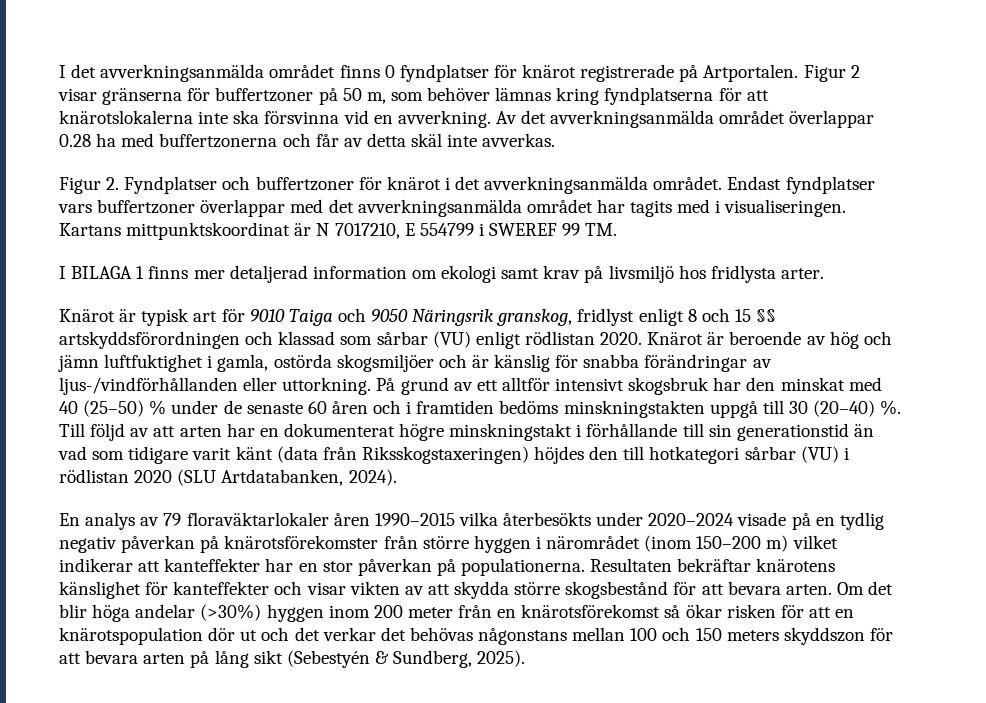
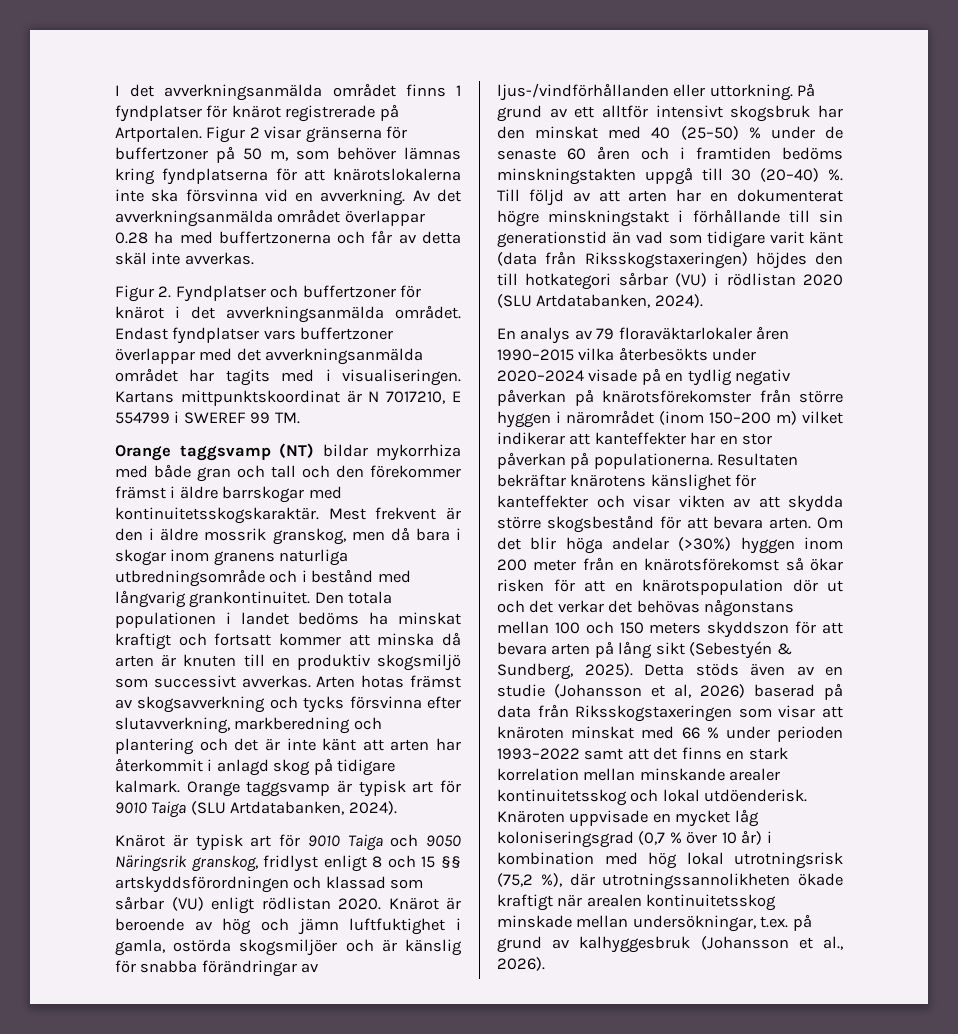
[384,65,395,78] 0 -> [455,85,461,96] 1
[59,265,824,283] I BILAGA 1 finns mer detaljerad information om ekologi samt krav på livsmiljö hos fridlysta arter. -> [115,443,461,461] [115,464,461,482] [115,486,342,503] [115,507,461,524] [115,527,461,545] [115,549,349,566] [115,569,411,587] [115,590,393,608] [115,612,462,628] [115,632,461,650] [115,654,461,671] [115,675,462,688] [115,696,461,713] [115,717,382,734] [115,738,461,755] [115,758,396,776] [115,780,461,797] [115,801,397,818] Orange taggsvamp (NT) bildar mykorrhiza med både gran och tall och den förekommer främst i äldre barrskogar med kontinuitetsskogskaraktär. Mest frekvent är den i äldre mossrik granskog, men då bara i skogar inom granens naturliga utbredningsområde och i bestånd med långvarig grankontinuitet. Den totala populationen i landet bedöms ha minskat kraftigt och fortsatt kommer att minska då arten är knuten till en produktiv skogsmiljö som successivt avverkas. Arten hotas främst av skogsavverkning och tycks försvinna efter slutavverkning, markberedning och plantering och det är inte känt att arten har återkommit i anlagd skog på tidigare kalmark. Orange taggsvamp är typisk art för 9010 Taiga (SLU Artdatabanken, 2024).
(526, 658) none -> [644,663,843,676] [497,683,843,700] [497,704,843,722] [497,726,843,742] [497,747,788,760] [497,768,781,781] [497,789,808,806] [497,809,759,827] [497,830,772,848] [497,852,843,869] [497,873,843,890] [497,894,777,911] [497,914,812,932] [497,936,843,953] [497,957,545,971] Detta stöds även av en studie (Johansson et al, 2026) baserad på data från Riksskogstaxeringen som visar att knäroten minskat med 66 % under perioden 1993–2022 samt att det finns en stark korrelation mellan minskande arealer kontinuitetsskog och lokal utdöenderisk. Knäroten uppvisade en mycket låg koloniseringsgrad (0,7 % över 10 år) i kombination med hög lokal utrotningsrisk (75,2 %), där utrotningssannolikheten ökade kraftigt när arealen kontinuitetsskog minskade mellan undersökningar, t.ex. på grund av kalhyggesbruk (Johansson et al., 2026).

